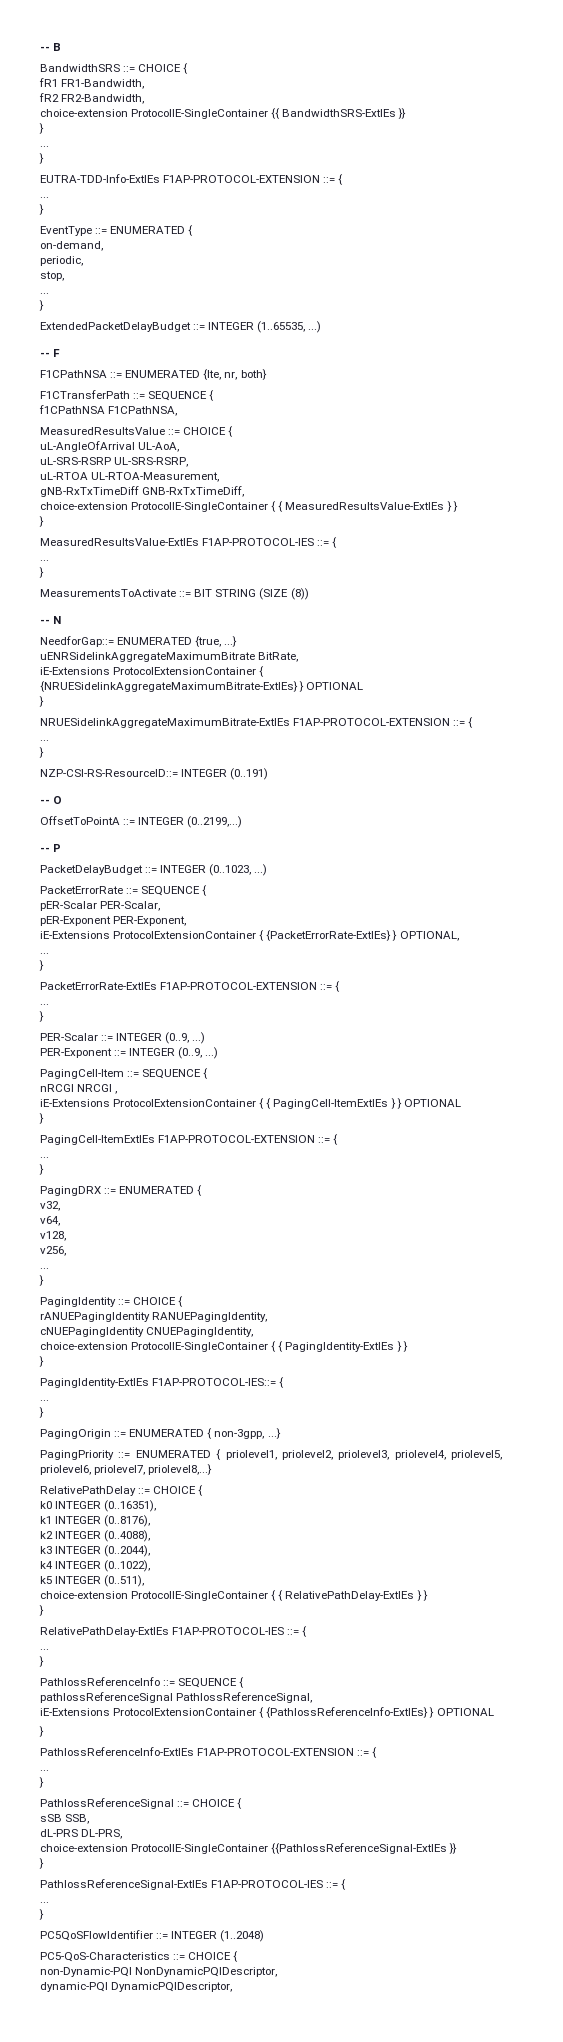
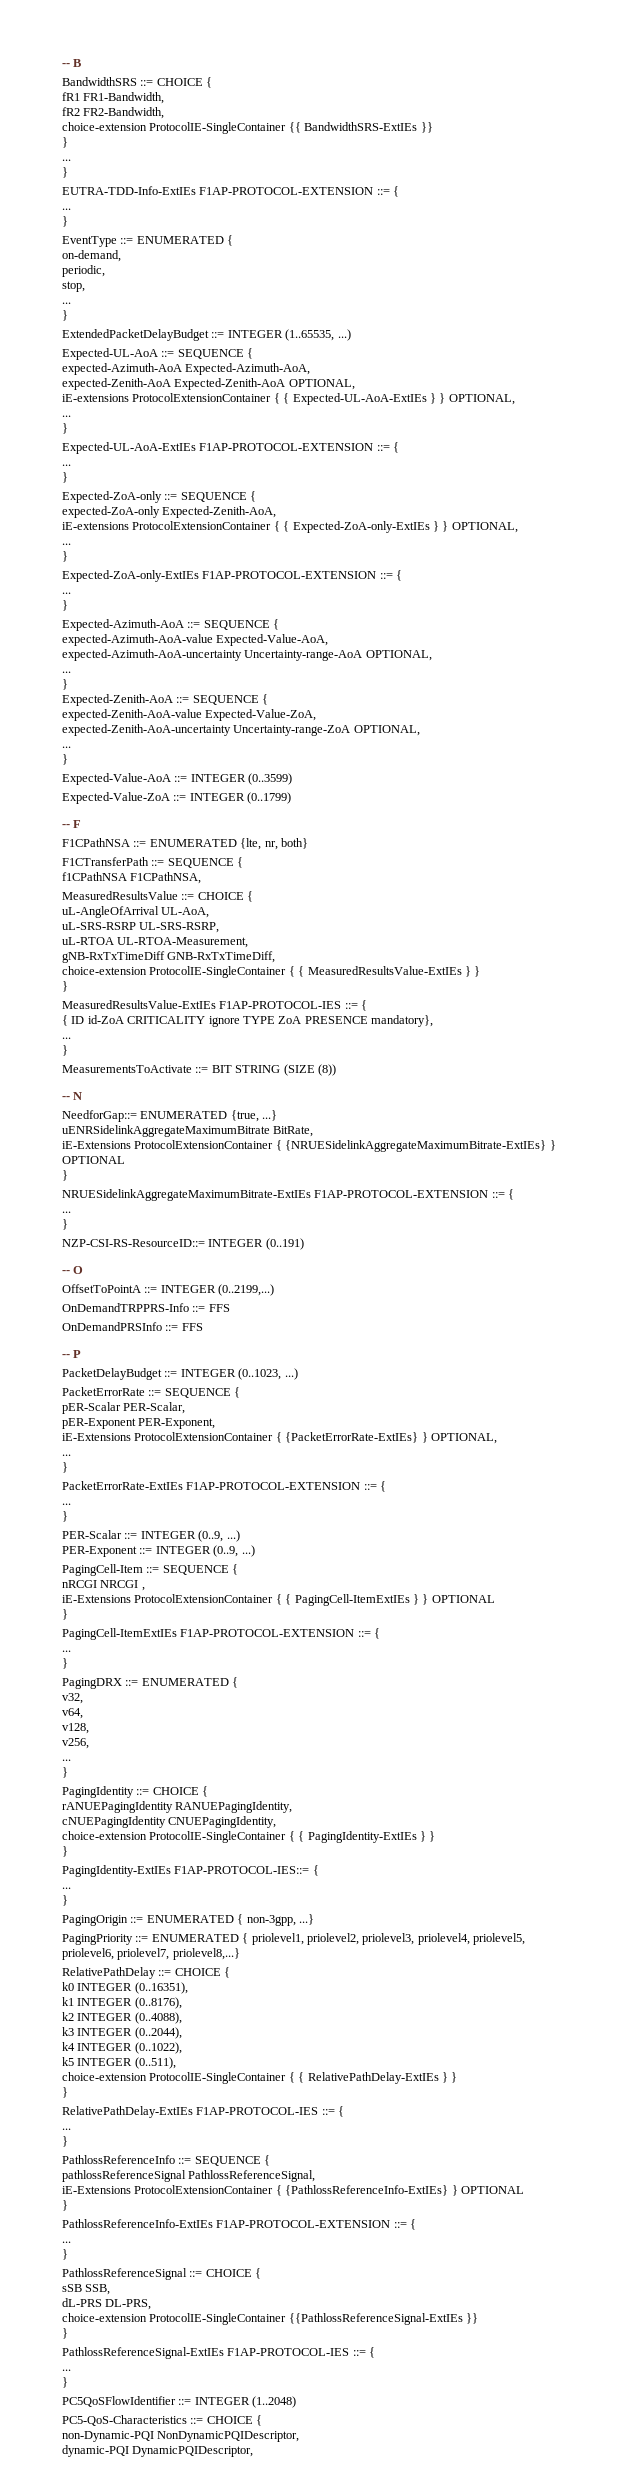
(322, 327) none -> [62,348,254,360] [62,363,311,375] [62,378,355,390] [62,393,515,405] [62,415,71,417] [62,423,68,434] [62,442,400,454] [62,464,71,466] [62,472,68,483] [62,491,257,503] [62,506,277,518] [62,521,518,533] [62,543,71,545] [62,551,68,562] [62,570,403,582] [62,592,71,594] [62,600,68,611] [62,619,280,631] [62,634,329,646] [62,649,432,661] [62,671,71,673] [62,679,68,690] [62,694,269,706] [62,709,317,721] [62,724,420,736] [62,746,71,748] [62,754,68,765] [62,773,293,785] [62,792,292,804] // Expected-UL-AoA ::= SEQUENCE { // expected-Azimuth-AoA Expected-Azimuth-AoA, // expected-Zenith-AoA Expected-Zenith-AoA OPTIONAL, // iE-extensions ProtocolExtensionContainer { { Expected-UL-AoA-ExtIEs } } OPTIONAL, // ... // } // Expected-UL-AoA-ExtIEs F1AP-PROTOCOL-EXTENSION ::= { // ... // } // Expected-ZoA-only ::= SEQUENCE { // expected-ZoA-only Expected-Zenith-AoA, // iE-extensions ProtocolExtensionContainer { { Expected-ZoA-only-ExtIEs } } OPTIONAL, // ... // } // Expected-ZoA-only-ExtIEs F1AP-PROTOCOL-EXTENSION ::= { // ... // } // Expected-Azimuth-AoA ::= SEQUENCE { // expected-Azimuth-AoA-value Expected-Value-AoA, // expected-Azimuth-AoA-uncertainty Uncertainty-range-AoA OPTIONAL, // ... // } // Expected-Zenith-AoA ::= SEQUENCE { // expected-Zenith-AoA-value Expected-Value-ZoA, // expected-Zenith-AoA-uncertainty Uncertainty-range-ZoA OPTIONAL, // ... // } // Expected-Value-AoA ::= INTEGER (0..3599) // Expected-Value-ZoA ::= INTEGER (0..1799)
(338, 542) none -> [62,1015,433,1027] // { ID id-ZoA CRITICALITY ignore TYPE ZoA PRESENCE mandatory},
(243, 822) none -> [62,1303,230,1312] [62,1322,203,1331] // OnDemandTRPPRS-Info ::= FFS // OnDemandPRSInfo ::= FFS

